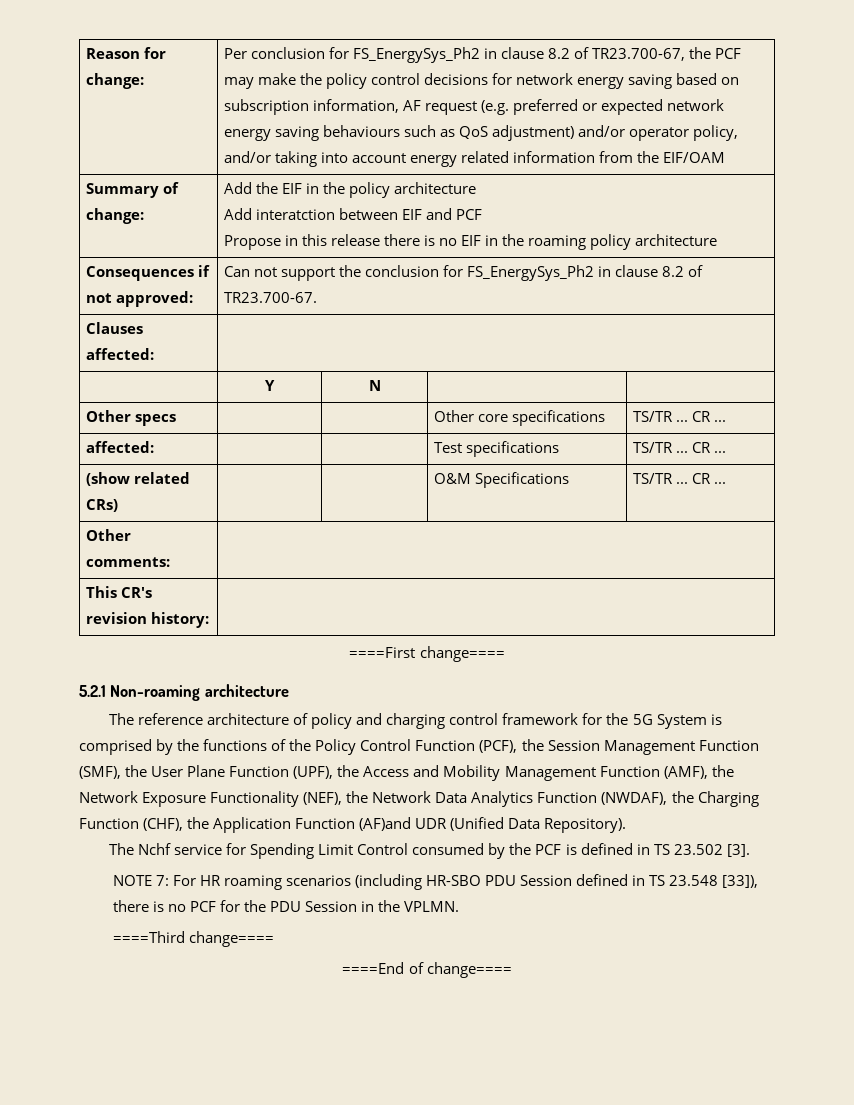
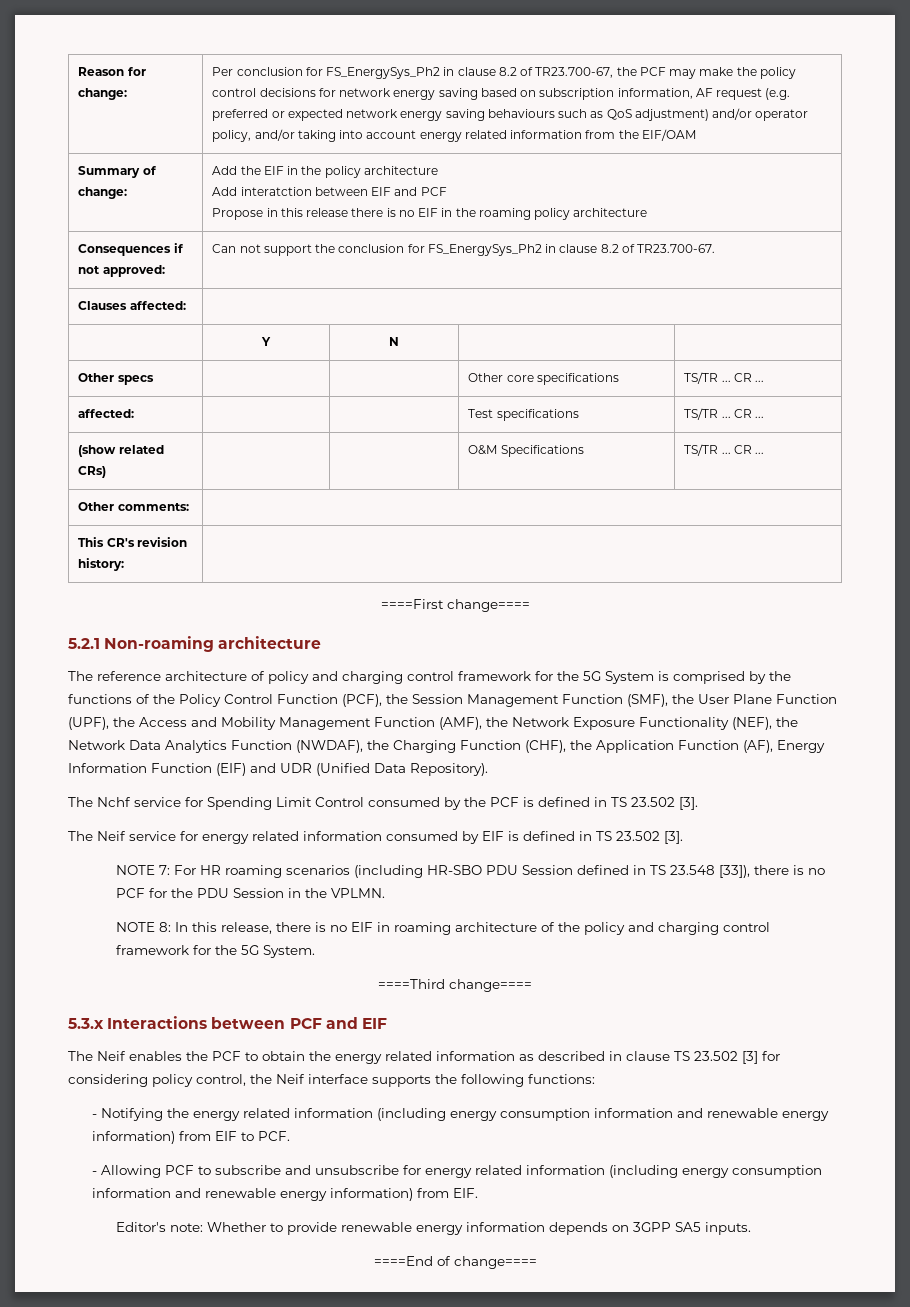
[359,817,412,831] (AF)and -> [743,740,825,753] [68,763,276,776] (AF), Energy Information Function (EIF) and
(750, 850) none -> [68,831,683,844] // The Neif service for energy related information consumed by EIF is defined in TS 23.502 [3].
[112,931,274,947] ====Third change==== -> [116,922,771,935] [116,945,316,958] [378,979,532,992] [68,1016,387,1029] [68,1051,780,1064] [68,1074,595,1087] [92,1108,830,1121] [92,1131,291,1144] [92,1165,823,1178] [92,1188,479,1201] [116,1222,752,1235] NOTE 8: In this release, there is no EIF in roaming architecture of the policy and charging control framework for the 5G System. // ====Third change==== // 5.3.x Interactions between PCF and EIF // The Neif enables the PCF to obtain the energy related information as described in clause TS 23.502 [3] for considering policy control, the Neif interface supports the following functions: // - Notifying the energy related information (including energy consumption information and renewable energy information) from EIF to PCF. // - Allowing PCF to subscribe and unsubscribe for energy related information (including energy consumption information and renewable energy information) from EIF. // Editor's note: Whether to provide renewable energy information depends on 3GPP SA5 inputs.

